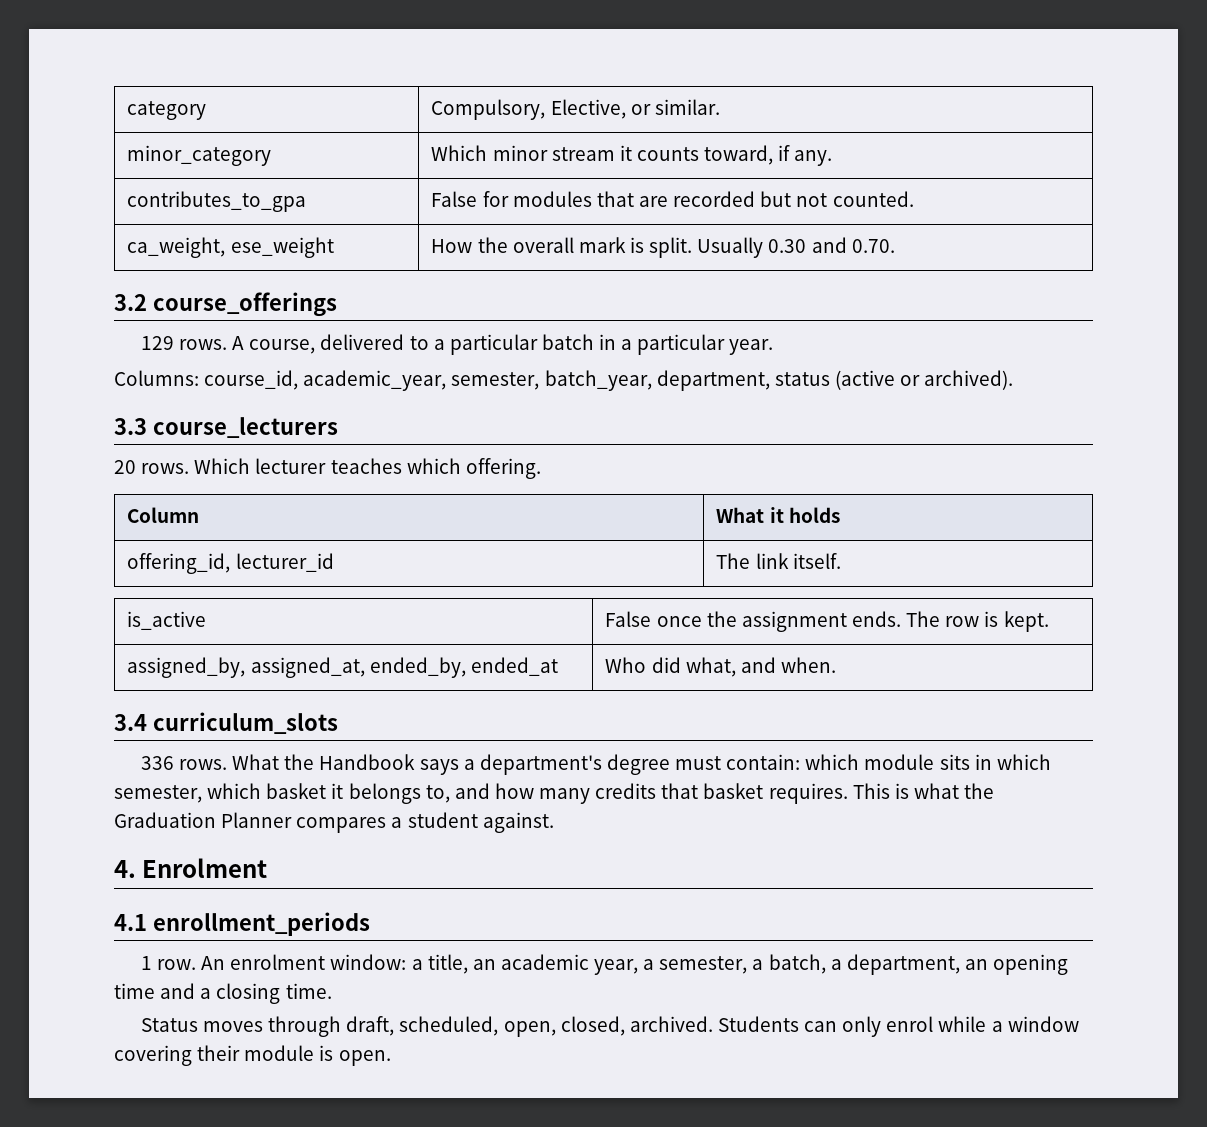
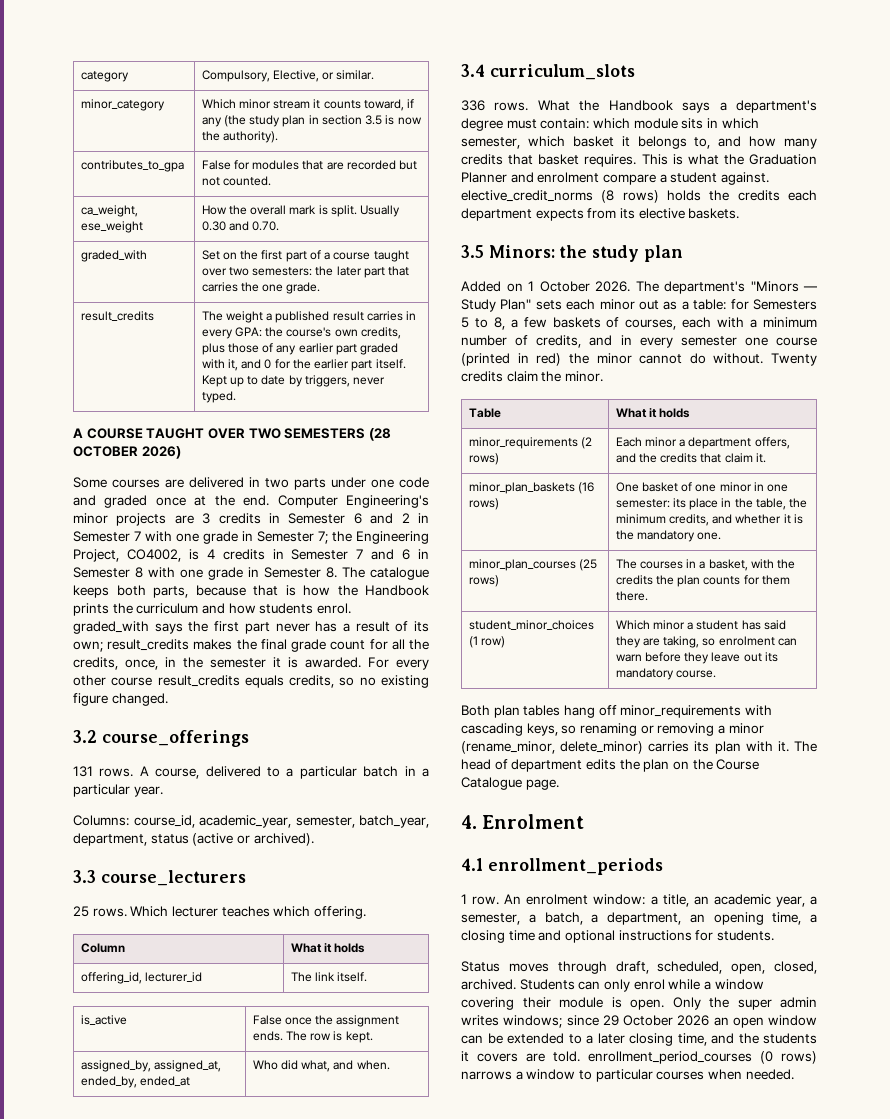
[794,150,833,166] any. -> [201,115,422,127] [201,131,278,143] any (the study plan in section 3.5 is now the authority).
(895, 246) none -> [80,250,147,262] [201,250,409,262] [201,266,410,278] [201,282,321,294] [80,311,154,321] [201,311,417,323] [201,327,401,339] [201,343,399,355] [201,359,406,371] [201,375,386,387] [201,391,236,403] [73,428,391,441] [73,446,181,459] [73,477,429,490] [73,495,430,508] [73,513,429,526] [73,531,429,544] [73,549,429,562] [73,567,429,580] [73,585,429,598] [73,603,351,616] [73,621,429,634] [73,639,430,652] [73,657,429,670] [73,675,429,688] [73,693,168,706] // graded_with | Set on the first part of a course taught over two semesters: the later part that carries the one grade. // result_credits | The weight a published result carries in every GPA: the course's own credits, plus those of any earlier part graded with it, and 0 for the earlier part itself. Kept up to date by triggers, never typed. // A COURSE TAUGHT OVER TWO SEMESTERS (28 OCTOBER 2026) // Some courses are delivered in two parts under one code and graded once at the end. Computer Engineering's minor projects are 3 credits in Semester 6 and 2 in Semester 7 with one grade in Semester 7; the Engineering Project, CO4002, is 4 credits in Semester 7 and 6 in Semester 8 with one grade in Semester 8. The catalogue keeps both parts, because that is how the Handbook prints the curriculum and how students enrol. graded_with says the first part never has a result of its own; result_credits makes the final grade count for all the credits, once, in the semester it is awarded. For every other course result_credits equals credits, so no existing figure changed.
[140,336,174,350] 129 -> [73,766,93,777] 131
[114,460,136,474] 20 -> [73,906,89,917] 25
[296,817,387,833] compares -> [510,172,656,185] and enrolment compare
(554, 822) none -> [461,190,817,203] [461,208,740,221] [461,245,683,262] [461,281,818,294] [461,299,817,312] [461,317,817,330] [461,335,817,348] [461,353,817,366] [461,371,603,382] [468,408,501,418] [615,408,691,418] [468,437,592,449] [468,453,499,465] [615,437,790,449] [615,453,766,463] [468,482,594,494] [468,498,499,510] [615,482,789,492] [615,498,808,510] [615,514,803,526] [615,530,722,542] [468,559,597,571] [468,575,499,587] [615,559,796,571] [615,575,790,587] [615,591,648,601] [468,620,594,630] [468,636,505,648] [615,620,786,630] [615,636,797,648] [615,652,778,664] [615,668,716,680] [461,705,772,718] [461,723,764,736] [461,741,817,754] [461,759,760,772] [461,777,559,790] elective_credit_norms (8 rows) holds the credits each department expects from its elective baskets. // 3.5 Minors: the study plan // Added on 1 October 2026. The department's "Minors — Study Plan" sets each minor out as a table: for Semesters 5 to 8, a few baskets of courses, each with a minimum number of credits, and in every semester one course (printed in red) the minor cannot do without. Twenty credits claim the minor. // Table | What it holds // minor_requirements (2 rows) | Each minor a department offers, and the credits that claim it. // minor_plan_baskets (16 rows) | One basket of one minor in one semester: its place in the table, the minimum credits, and whether it is the mandatory one. // minor_plan_courses (25 rows) | The courses in a basket, with the credits the plan counts for them there. // student_minor_choices (1 row) | Which minor a student has said they are taking, so enrolment can warn before they leave out its mandatory course. // Both plan tables hang off minor_requirements with cascading keys, so renaming or removing a minor (rename_minor, delete_minor) carries its plan with it. The head of department edits the plan on the Course Catalogue page.
[114,983,332,1004] time and a closing time. -> [772,912,817,925] [461,930,774,943] time, a closing time and optional instructions for students.
(391, 1058) none -> [672,997,817,1010] [461,1015,817,1028] [461,1033,817,1046] [461,1051,817,1064] [461,1069,794,1082] Only the super admin writes windows; since 29 October 2026 an open window can be extended to a later closing time, and the students it covers are told. enrollment_period_courses (0 rows) narrows a window to particular courses when needed.

